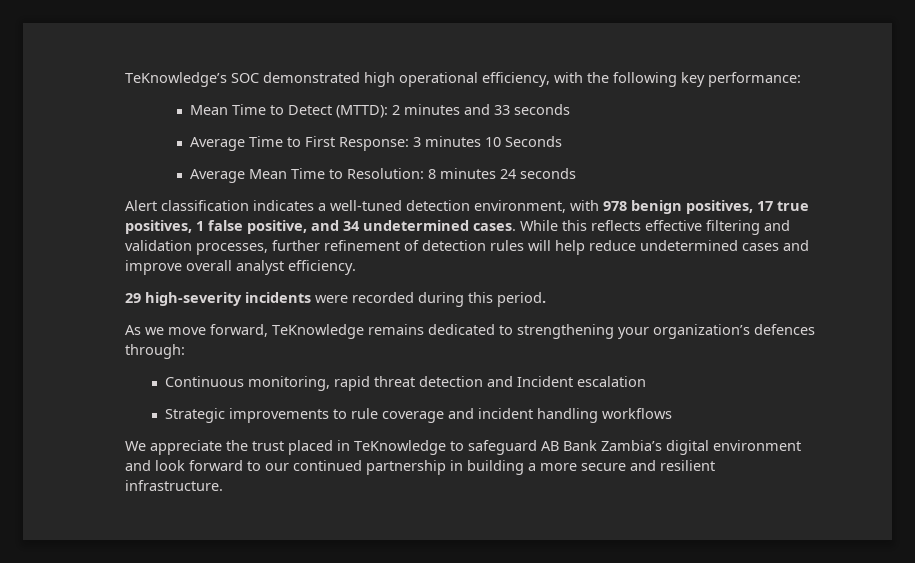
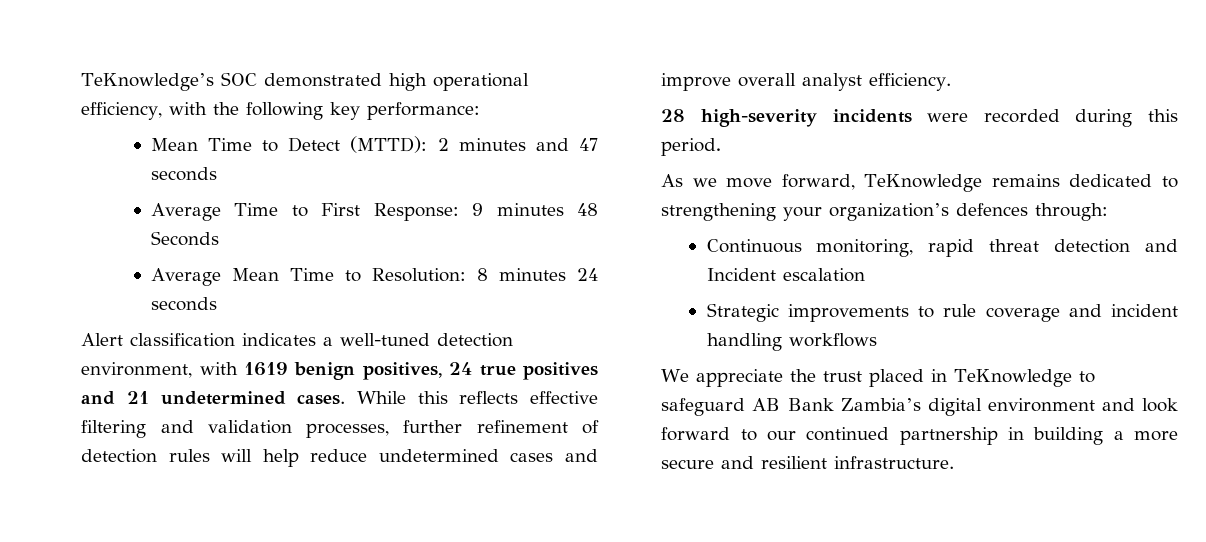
[494,105,511,115] 33 -> [579,138,599,151] 47
[413,136,502,147] 3 minutes 10 -> [472,203,598,216] 9 minutes 48
[602,201,627,211] 978 -> [244,362,289,376] 1619
[756,201,809,211] [124,220,360,234] 17 true positives, 1 false positive, and 34 -> [449,362,598,380] [81,391,149,405] 24 true positives and 21
[124,293,141,303] 29 -> [661,109,686,122] 28

